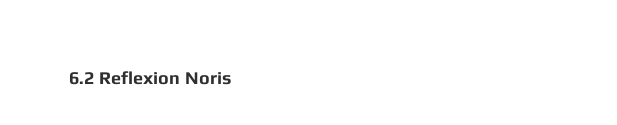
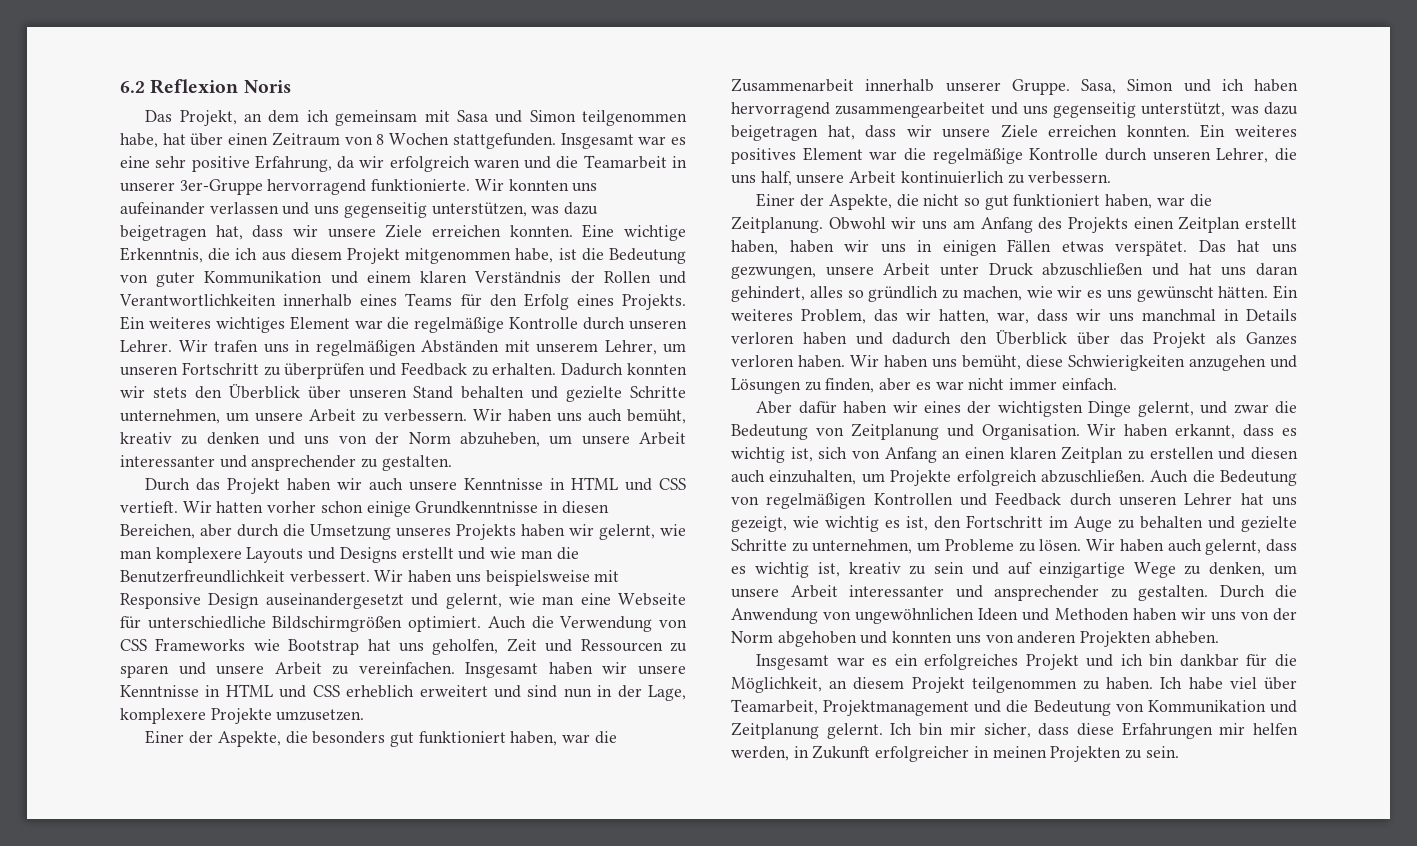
(231, 78) none -> [145,110,687,126] [120,132,686,149] [120,155,687,172] [120,179,598,195] [120,202,599,218] [120,224,686,241] [120,247,686,264] [120,271,686,287] [119,293,686,310] [120,316,688,333] [120,340,686,356] [120,362,687,379] [120,384,686,402] [120,409,686,424] [120,432,687,447] [120,455,452,471] [145,477,686,494] [120,501,609,517] [120,524,686,540] [120,547,579,563] [120,570,620,586] [120,593,686,609] [120,616,688,632] [120,638,687,655] [120,662,686,678] [120,684,686,701] [120,708,365,724] [145,730,617,747] [731,78,1298,95] [731,102,1298,118] [731,124,1297,141] [731,147,1297,164] [731,171,1112,186] [756,193,1212,210] [731,216,1297,233] [731,239,1297,256] [731,263,1298,279] [731,285,1298,302] [731,309,1297,324] [731,330,1297,348] [731,355,1297,371] [731,378,1117,394] [756,401,1297,417] [731,423,1297,440] [731,446,1298,463] [731,470,1297,486] [731,492,1297,509] [731,515,1297,532] [731,539,1297,555] [731,562,1297,578] [731,585,1297,601] [731,608,1297,624] [731,631,1219,647] [756,654,1297,670] [731,677,1297,693] [731,699,1297,716] [731,722,1298,739] [731,745,1179,762] // Das Projekt, an dem ich gemeinsam mit Sasa und Simon teilgenommen habe, hat über einen Zeitraum von 8 Wochen stattgefunden. Insgesamt war es eine sehr positive Erfahrung, da wir erfolgreich waren und die Teamarbeit in unserer 3er-Gruppe hervorragend funktionierte. Wir konnten uns aufeinander verlassen und uns gegenseitig unterstützen, was dazu beigetragen hat, dass wir unsere Ziele erreichen konnten. Eine wichtige Erkenntnis, die ich aus diesem Projekt mitgenommen habe, ist die Bedeutung von guter Kommunikation und einem klaren Verständnis der Rollen und Verantwortlichkeiten innerhalb eines Teams für den Erfolg eines Projekts. Ein weiteres wichtiges Element war die regelmäßige Kontrolle durch unseren Lehrer. Wir trafen uns in regelmäßigen Abständen mit unserem Lehrer, um unseren Fortschritt zu überprüfen und Feedback zu erhalten. Dadurch konnten wir stets den Überblick über unseren Stand behalten und gezielte Schritte unternehmen, um unsere Arbeit zu verbessern. Wir haben uns auch bemüht, kreativ zu denken und uns von der Norm abzuheben, um unsere Arbeit interessanter und ansprechender zu gestalten. // Durch das Projekt haben wir auch unsere Kenntnisse in HTML und CSS vertieft. Wir hatten vorher schon einige Grundkenntnisse in diesen Bereichen, aber durch die Umsetzung unseres Projekts haben wir gelernt, wie man komplexere Layouts und Designs erstellt und wie man die Benutzerfreundlichkeit verbessert. Wir haben uns beispielsweise mit Responsive Design auseinandergesetzt und gelernt, wie man eine Webseite für unterschiedliche Bildschirmgrößen optimiert. Auch die Verwendung von CSS Frameworks wie Bootstrap hat uns geholfen, Zeit und Ressourcen zu sparen und unsere Arbeit zu vereinfachen. Insgesamt haben wir unsere Kenntnisse in HTML und CSS erheblich erweitert und sind nun in der Lage, komplexere Projekte umzusetzen. // Einer der Aspekte, die besonders gut funktioniert haben, war die Zusammenarbeit innerhalb unserer Gruppe. Sasa, Simon und ich haben hervorragend zusammengearbeitet und uns gegenseitig unterstützt, was dazu beigetragen hat, dass wir unsere Ziele erreichen konnten. Ein weiteres positives Element war die regelmäßige Kontrolle durch unseren Lehrer, die uns half, unsere Arbeit kontinuierlich zu verbessern. // Einer der Aspekte, die nicht so gut funktioniert haben, war die Zeitplanung. Obwohl wir uns am Anfang des Projekts einen Zeitplan erstellt haben, haben wir uns in einigen Fällen etwas verspätet. Das hat uns gezwungen, unsere Arbeit unter Druck abzuschließen und hat uns daran gehindert, alles so gründlich zu machen, wie wir es uns gewünscht hätten. Ein weiteres Problem, das wir hatten, war, dass wir uns manchmal in Details verloren haben und dadurch den Überblick über das Projekt als Ganzes verloren haben. Wir haben uns bemüht, diese Schwierigkeiten anzugehen und Lösungen zu finden, aber es war nicht immer einfach. // Aber dafür haben wir eines der wichtigsten Dinge gelernt, und zwar die Bedeutung von Zeitplanung und Organisation. Wir haben erkannt, dass es wichtig ist, sich von Anfang an einen klaren Zeitplan zu erstellen und diesen auch einzuhalten, um Projekte erfolgreich abzuschließen. Auch die Bedeutung von regelmäßigen Kontrollen und Feedback durch unseren Lehrer hat uns gezeigt, wie wichtig es ist, den Fortschritt im Auge zu behalten und gezielte Schritte zu unternehmen, um Probleme zu lösen. Wir haben auch gelernt, dass es wichtig ist, kreativ zu sein und auf einzigartige Wege zu denken, um unsere Arbeit interessanter und ansprechender zu gestalten. Durch die Anwendung von ungewöhnlichen Ideen und Methoden haben wir uns von der Norm abgehoben und konnten uns von anderen Projekten abheben. // Insgesamt war es ein erfolgreiches Projekt und ich bin dankbar für die Möglichkeit, an diesem Projekt teilgenommen zu haben. Ich habe viel über Teamarbeit, Projektmanagement und die Bedeutung von Kommunikation und Zeitplanung gelernt. Ich bin mir sicher, dass diese Erfahrungen mir helfen werden, in Zukunft erfolgreicher in meinen Projekten zu sein.

